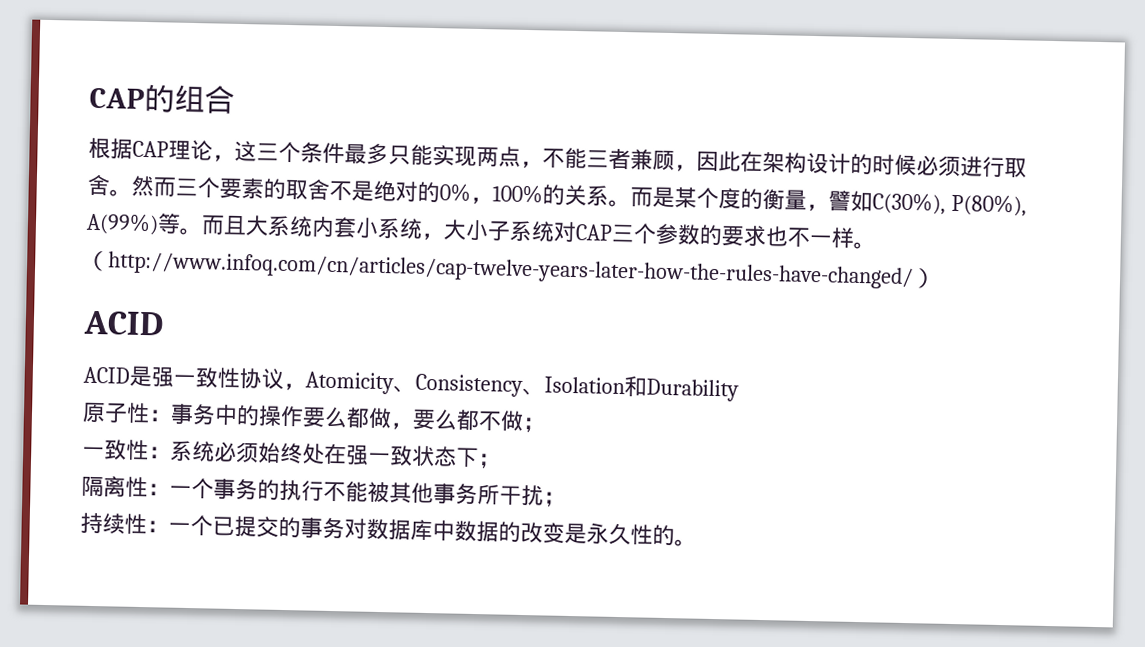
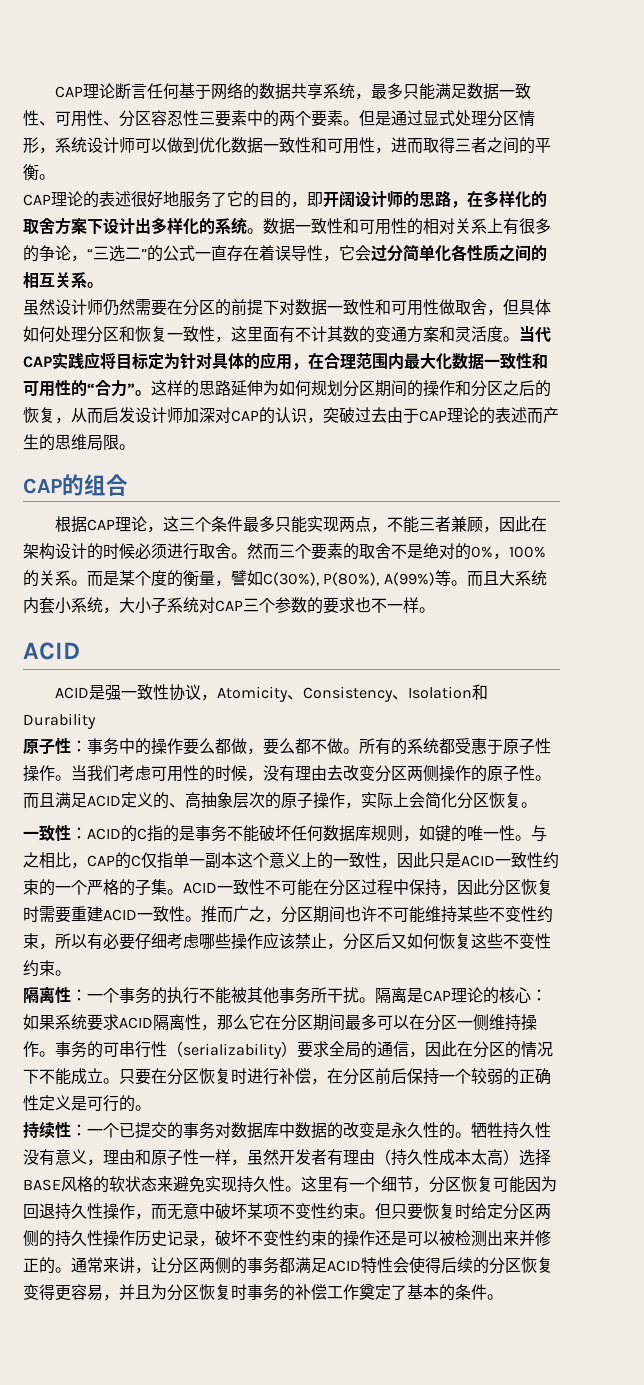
[89,87,145,109] CAP -> [55,82,532,100] [23,110,535,127] [23,137,551,154] [23,164,55,181] [23,190,547,208] [23,217,551,235] [23,244,547,262] [23,272,103,289] [23,299,551,316] [23,326,551,343] [23,352,548,370] [23,379,551,397] [23,407,559,424] [23,434,135,451] [23,478,62,494] CAP理论断言任何基于网络的数据共享系统，最多只能满足数据一致性、可用性、分区容忍性三要素中的两个要素。但是通过显式处理分区情形，系统设计师可以做到优化数据一致性和可用性，进而取得三者之间的平衡。 // CAP理论的表述很好地服务了它的目的，即开阔设计师的思路，在多样化的取舍方案下设计出多样化的系统。数据一致性和可用性的相对关系上有很多的争论，“三选二”的公式一直存在着误导性，它会过分简单化各性质之间的相互关系。 // 虽然设计师仍然需要在分区的前提下对数据一致性和可用性做取舍，但具体如何处理分区和恢复一致性，这里面有不计其数的变通方案和灵活度。当代CAP实践应将目标定为针对具体的应用，在合理范围内最大化数据一致性和可用性的“合力”。这样的思路延伸为如何规划分区期间的操作和分区之后的恢复，从而启发设计师加深对CAP的认识，突破过去由于CAP理论的表述而产生的思维局限。 // CAP
[85,250,936,290] （http://www.infoq.com/cn/articles/cap-twelve-years-later-how-the-rules-have-changed/） -> (435, 610) none
[522,416,546,433] [82,439,501,469] ； // 一致性：系统必须始终处在强一致状态下； -> [343,738,551,755] [23,765,551,782] [23,792,537,809] [23,824,547,842] [23,852,559,869] [23,879,553,896] [23,906,553,923] [23,932,551,950] [23,960,71,977] 。所有的系统都受惠于原子性操作。当我们考虑可用性的时候，没有理由去改变分区两侧操作的原子性。而且满足ACID定义的、高抽象层次的原子操作，实际上会简化分区恢复。 // 一致性：ACID的C指的是事务不能破坏任何数据库规则，如键的唯一性。与之相比，CAP的C仅指单一副本这个意义上的一致性，因此只是ACID一致性约束的一个严格的子集。ACID一致性不可能在分区过程中保持，因此分区恢复时需要重建ACID一致性。推而广之，分区期间也许不可能维持某些不变性约束，所以有必要仔细考虑哪些操作应该禁止，分区后又如何恢复这些不变性约束。
[543,491,566,507] ； -> [359,987,547,1004] [23,1014,537,1031] [23,1041,553,1059] [23,1068,551,1085] [23,1095,151,1112] 。隔离是CAP理论的核心：如果系统要求ACID隔离性，那么它在分区期间最多可以在分区一侧维持操作。事务的可串行性（serializability）要求全局的通信，因此在分区的情况下不能成立。只要在分区恢复时进行补偿，在分区前后保持一个较弱的正确性定义是可行的。
(697, 543) none -> [471,1122,551,1139] [23,1149,551,1166] [23,1176,557,1193] [23,1203,551,1220] [23,1230,551,1247] [23,1257,553,1274] [23,1284,503,1301] 牺牲持久性没有意义，理由和原子性一样，虽然开发者有理由（持久性成本太高）选择BASE风格的软状态来避免实现持久性。这里有一个细节，分区恢复可能因为回退持久性操作，而无意中破坏某项不变性约束。但只要恢复时给定分区两侧的持久性操作历史记录，破坏不变性约束的操作还是可以被检测出来并修正的。通常来讲，让分区两侧的事务都满足ACID特性会使得后续的分区恢复变得更容易，并且为分区恢复时事务的补偿工作奠定了基本的条件。

